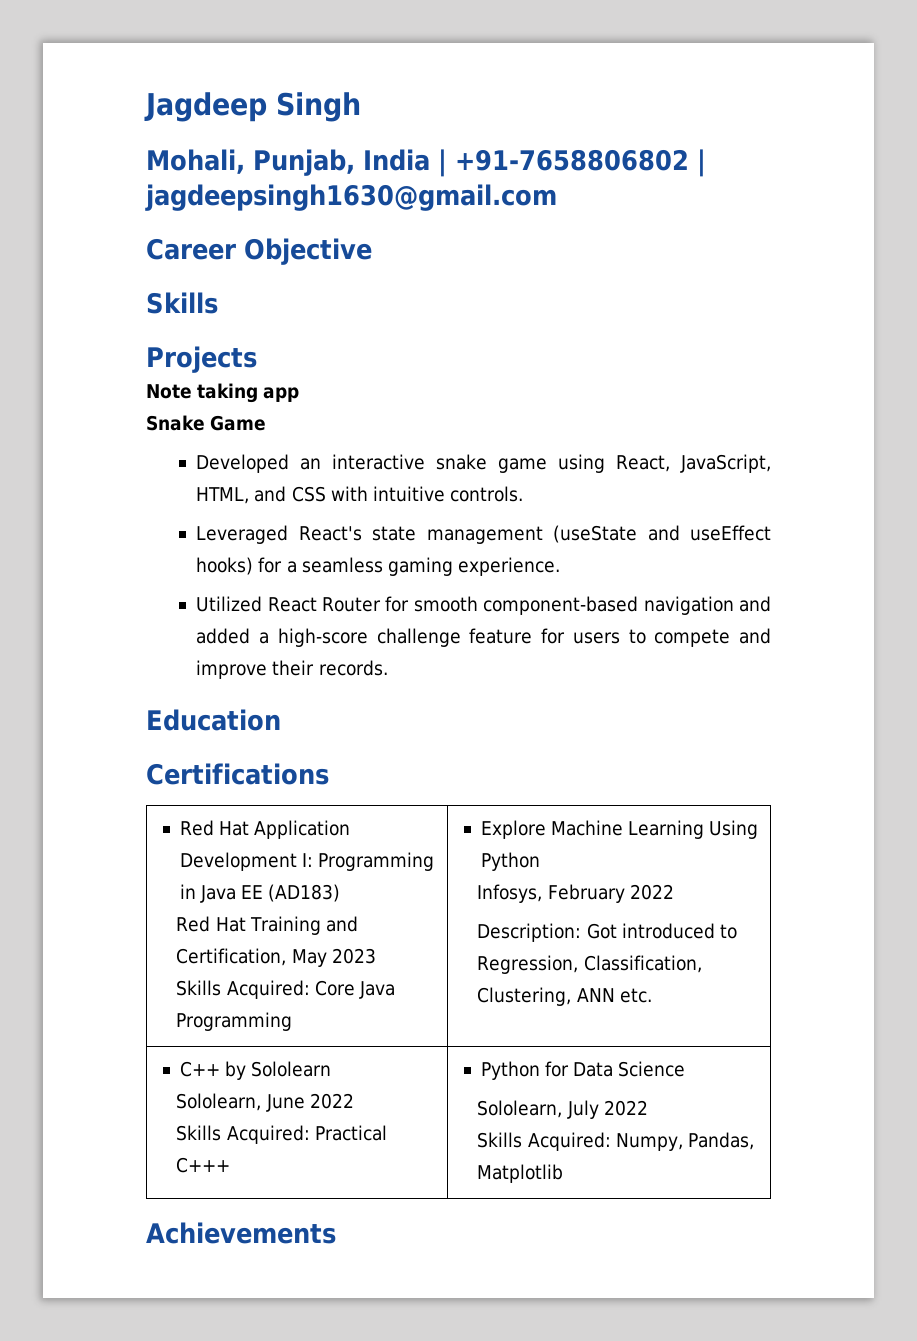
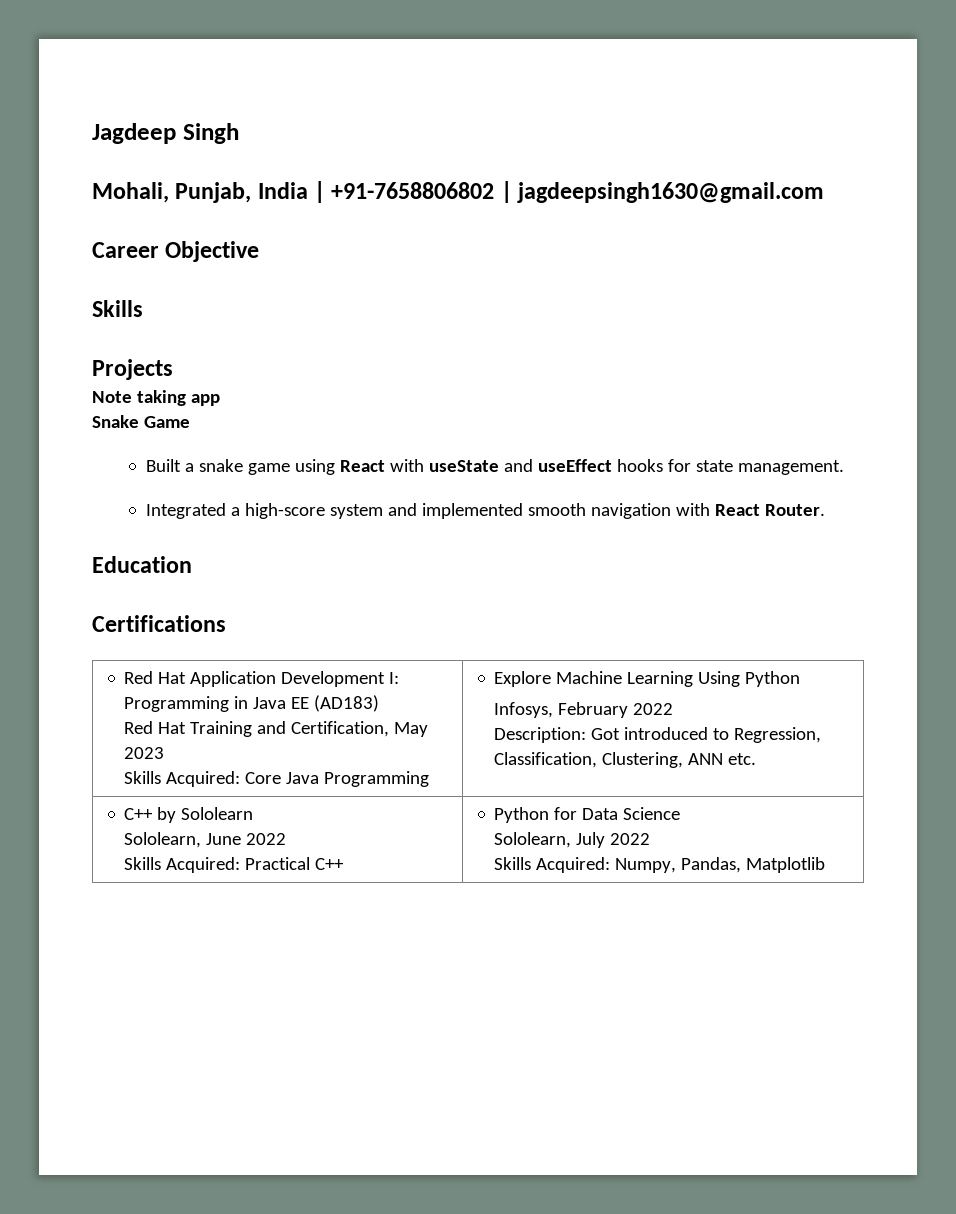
[196,454,771,473] [196,486,523,504] [196,525,771,544] [196,557,560,576] [196,596,772,615] [196,628,771,647] [196,660,388,679] Developed an interactive snake game using React, JavaScript, HTML, and CSS with intuitive controls. // Leveraged React's state management (useState and useEffect hooks) for a seamless gaming experience. // Utilized React Router for smooth component-based navigation and added a high-score challenge feature for users to compete and improve their records. -> [146,459,845,475] [146,503,826,519] Built a snake game using React with useState and useEffect hooks for state management. // Integrated a high-score system and implemented smooth navigation with React Router.
[176,1157,231,1173] C+++ -> [315,858,345,870] C++
[146,1222,336,1244] // Achievements -> (826, 865) none

